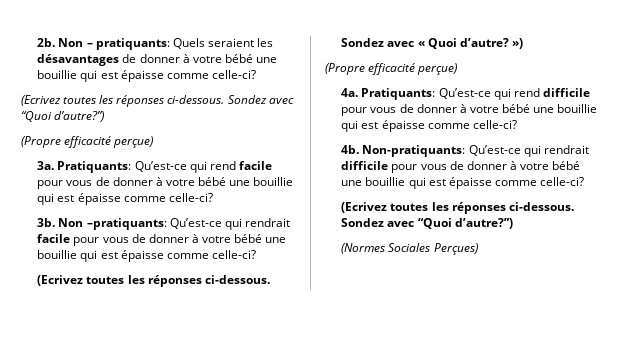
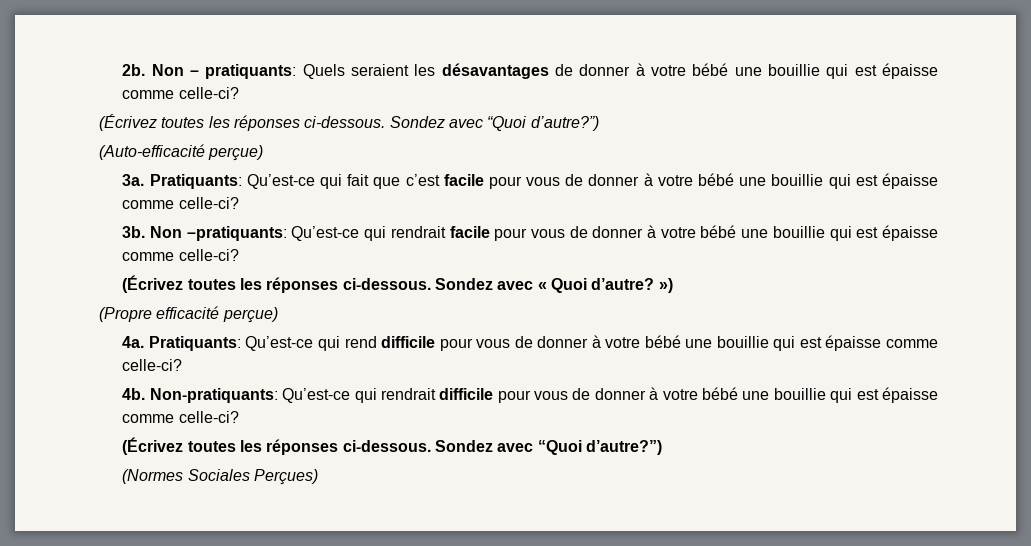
[21,95,294,107] [21,111,105,122] [21,136,112,148] (Ecrivez toutes les réponses ci-dessous. Sondez avec “Quoi d’autre?”) // (Propre efficacité -> [99,114,599,131] [99,144,205,160] (Écrivez toutes les réponses ci-dessous. Sondez avec “Quoi d’autre?”) // (Auto-efficacité
[209,161,236,170] rend -> [347,174,440,189] fait que c’est
[37,275,84,286] (Ecrivez -> [122,275,184,293] (Écrivez
[341,202,388,213] (Ecrivez -> [122,437,184,455] (Écrivez

